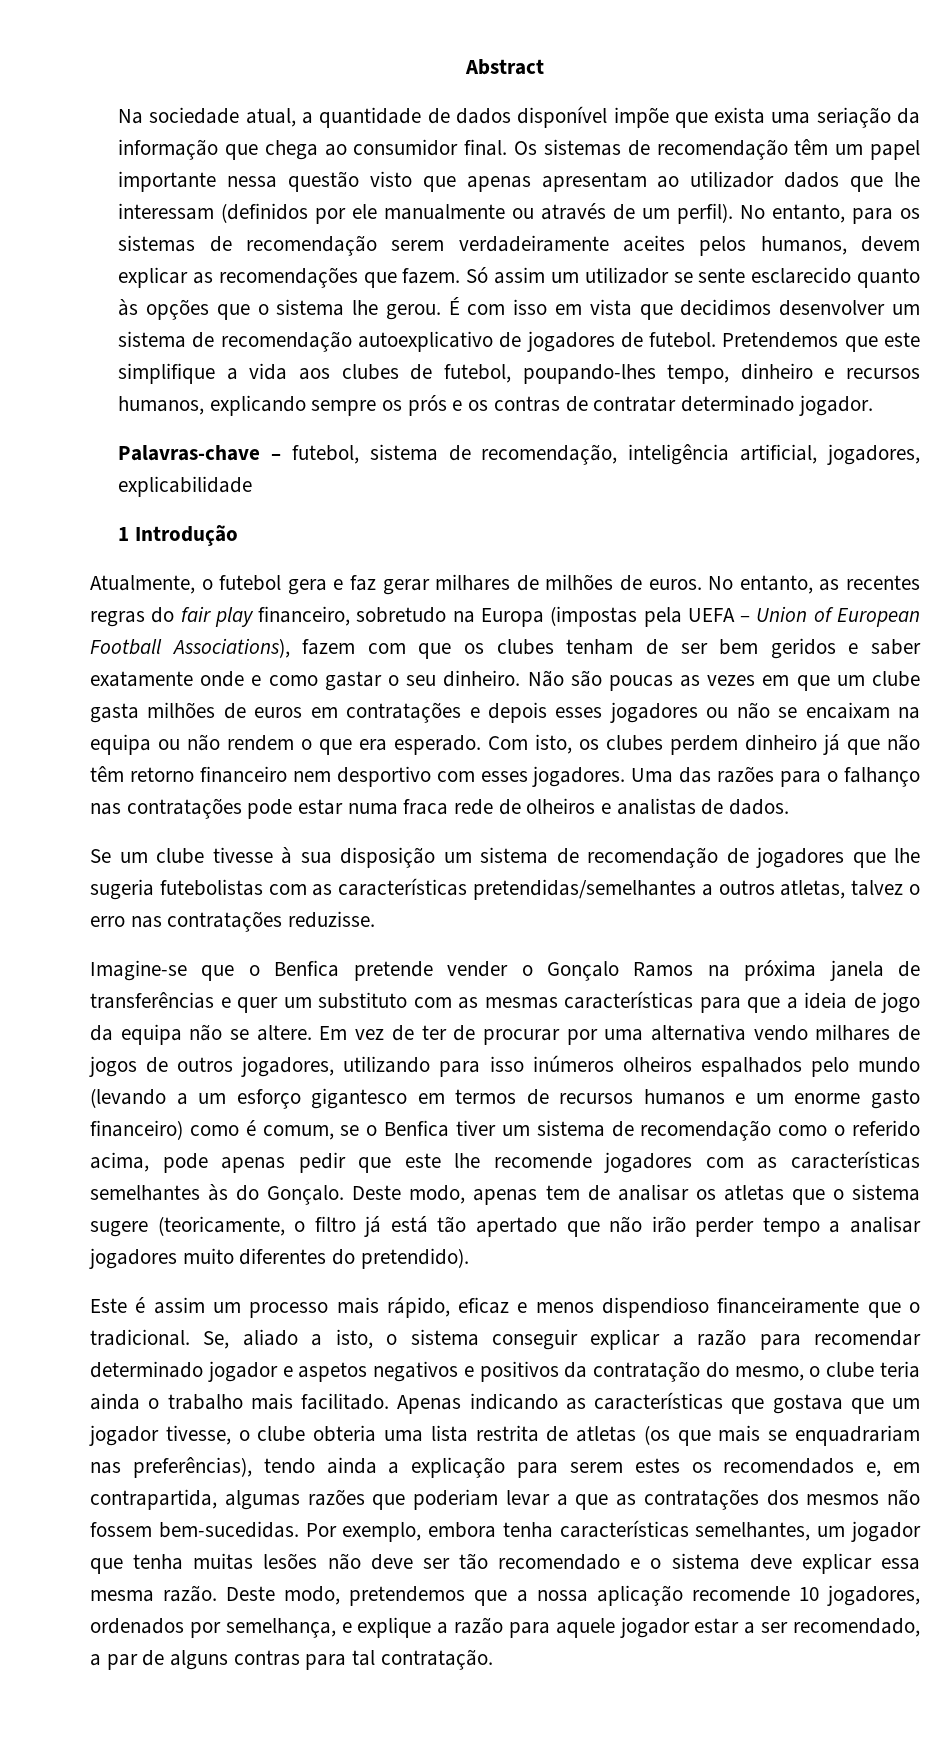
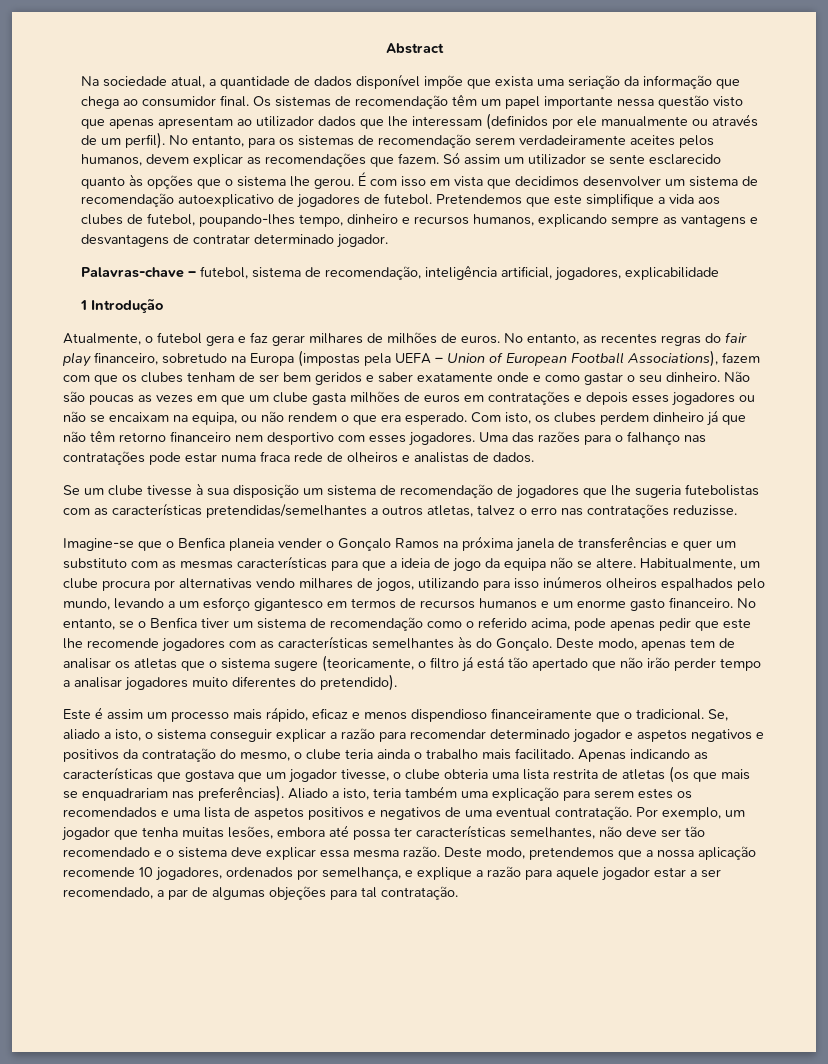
[382,395,560,416] os prós e os contras -> [663,214,759,227] [81,234,170,247] as vantagens e desvantagens
[90,734,151,755] equipa -> [192,412,237,425] equipa,
[353,961,433,981] pretende -> [229,538,274,551] planeia
[319,1024,920,1045] [89,1056,335,1077] Em vez de ter de procurar por uma alternativa vendo milhares de jogos de outros jogadores, -> [640,558,760,570] [63,578,414,592] Habitualmente, um clube procura por alternativas vendo milhares de jogos,
[858,1057,920,1073] [90,1088,166,1108] mundo (levando -> [63,598,164,610] mundo, levando
[90,1120,334,1140] financeiro) como é comum, -> [669,597,756,608] [63,618,115,630] financeiro. No entanto,
[132,1457,400,1478] preferências), tendo ainda a -> [198,785,488,802] preferências). Aliado a isto, teria também uma
[866,1462,921,1477] [90,1489,920,1510] [90,1520,811,1542] e, em contrapartida, algumas razões que poderiam levar a que as contratações dos mesmos não fossem bem-sucedidas. Por exemplo, embora tenha características semelhantes, -> [161,806,721,820] e uma lista de aspetos positivos e negativos de uma eventual contratação. Por exemplo,
[263,1553,318,1569] lesões -> [228,825,595,840] lesões, embora até possa ter características semelhantes,
[170,1650,300,1670] alguns contras -> [212,886,326,901] algumas objeções

